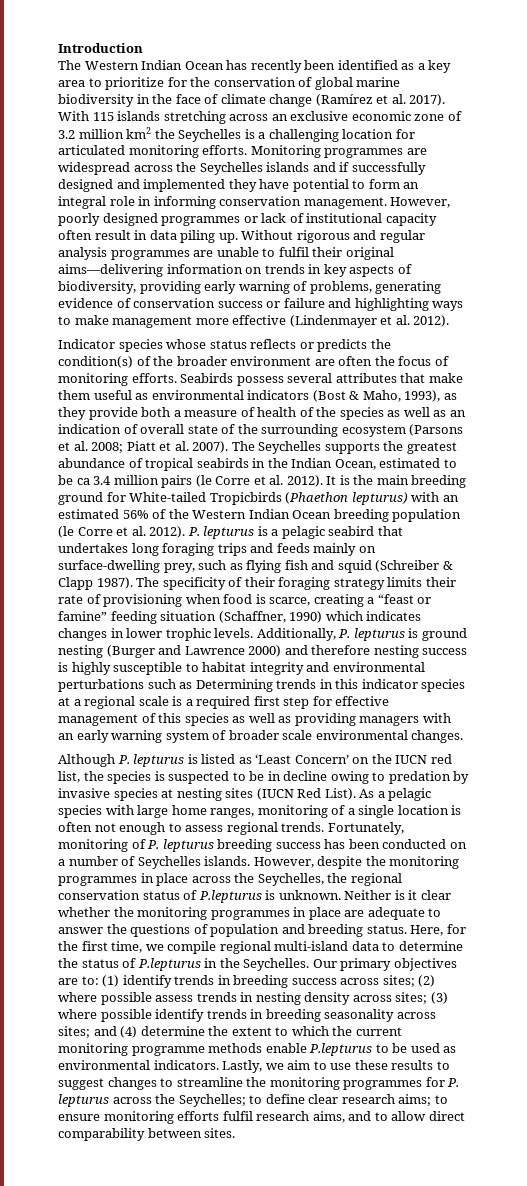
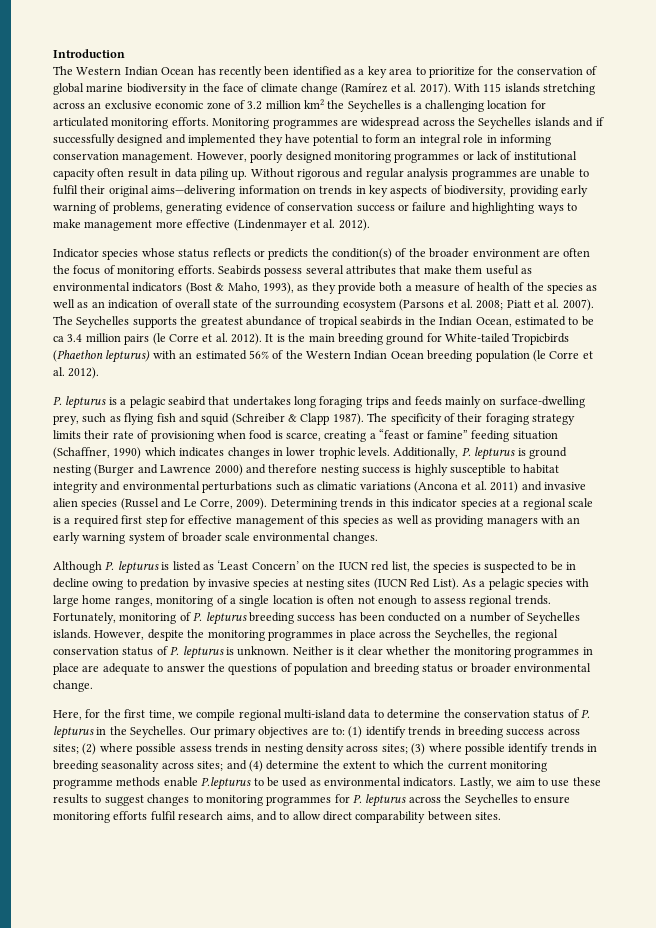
(158, 219) none -> [333,152,391,163] monitoring
(186, 532) none -> (100, 373) //
(193, 685) none -> [317,481,586,493] [53,498,268,510] climatic variations (Ancona et al. 2011) and invasive alien species (Russel and Le Corre, 2009).
[198,890,262,903] P.lepturus -> [170,646,224,659] P. lepturus
[366,925,407,934] status. -> [422,663,592,673] [53,680,93,692] status or broader environmental change. //
[81,958,201,971] status of P.lepturus -> [463,709,590,719] [53,726,94,739] conservation status of P. lepturus
[176,1077,267,1087] streamline the -> (203, 799) none
[178,1094,432,1107] Seychelles; to define clear research aims; -> [464,794,518,806] Seychelles

